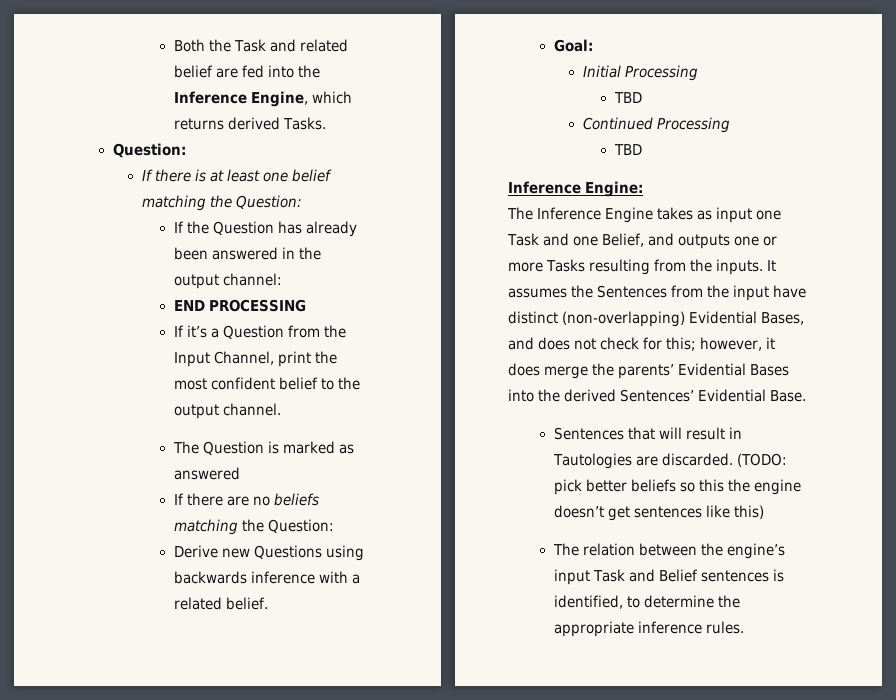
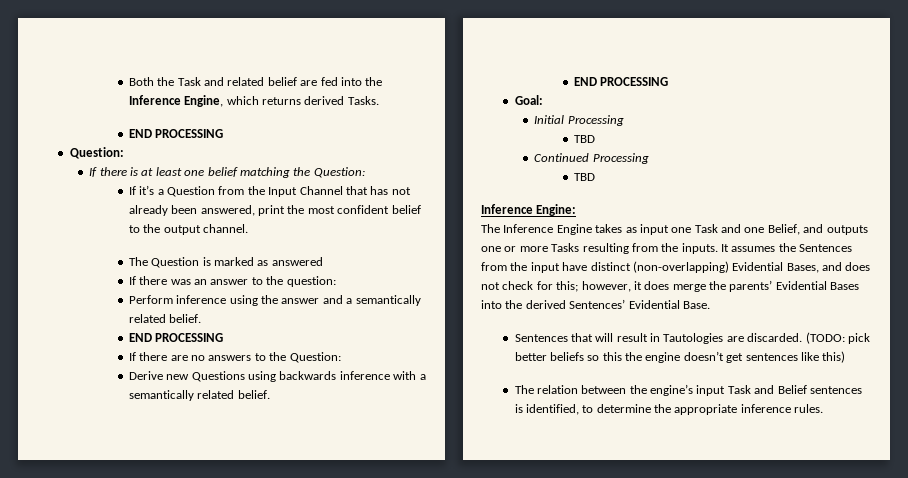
(326, 123) none -> [128,129,224,138] // END PROCESSING
[173,221,357,237] [173,247,321,260] [173,273,282,289] [173,299,306,312] // If the Question has already been answered in the output channel: // END PROCESSING -> (365, 172) none
[213,351,274,365] Channel, -> [299,186,411,195] [128,205,255,216] Channel that has not already been answered,
(240, 473) none -> [128,276,336,287] [128,295,421,306] [128,314,202,323] [128,333,224,342] // If there was an answer to the question: // Perform inference using the answer and a semantically related belief. // END PROCESSING
[274,493,319,506] [173,519,238,535] beliefs matching -> [208,353,266,361] answers to
[173,597,268,610] related belief. -> [128,390,270,401] [573,77,669,86] semantically related belief. // END PROCESSING

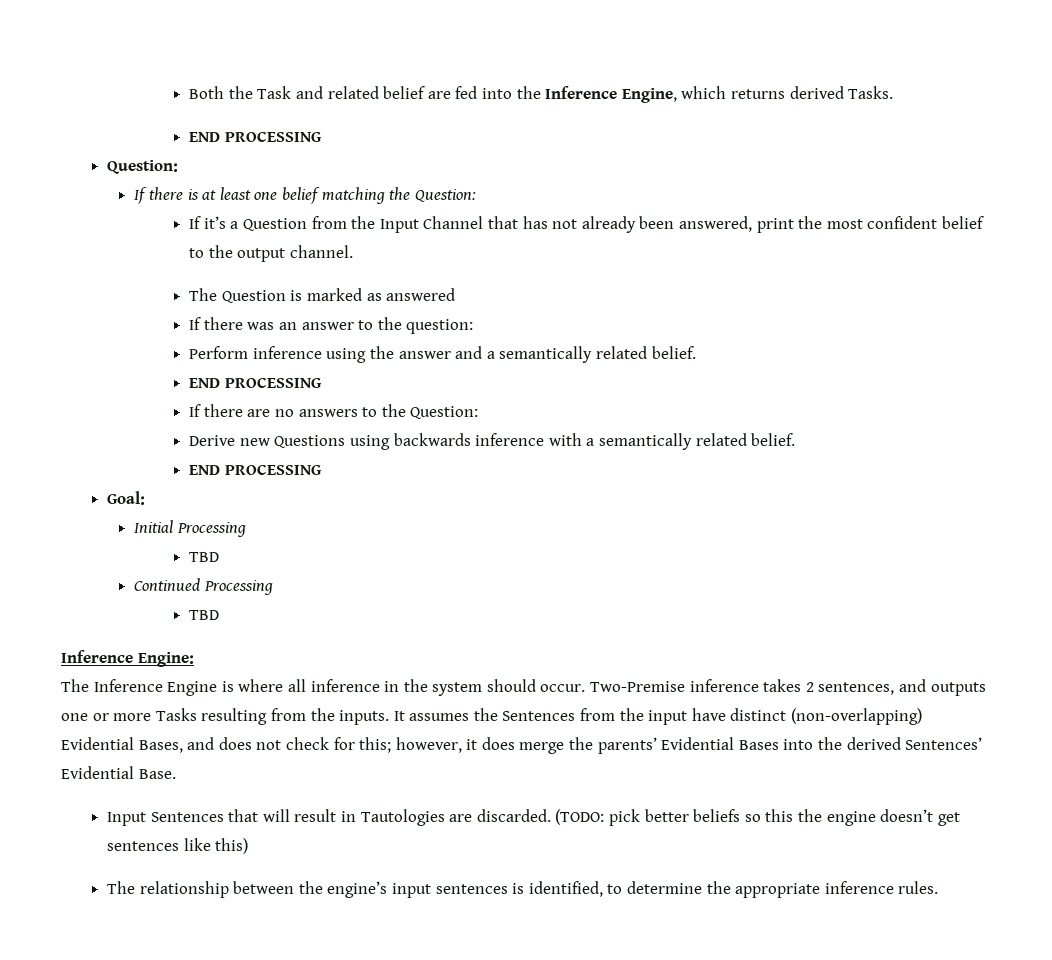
[595,224,800,235] takes as input one Task and one Belief, -> [221,679,895,696] is where all inference in the system should occur. Two-Premise inference takes 2 sentences,
(710, 305) none -> [107,812,147,826] Input
[536,385,578,394] relation -> [139,881,229,898] relationship
[727,385,807,394] Task and Belief -> (432, 890) none

